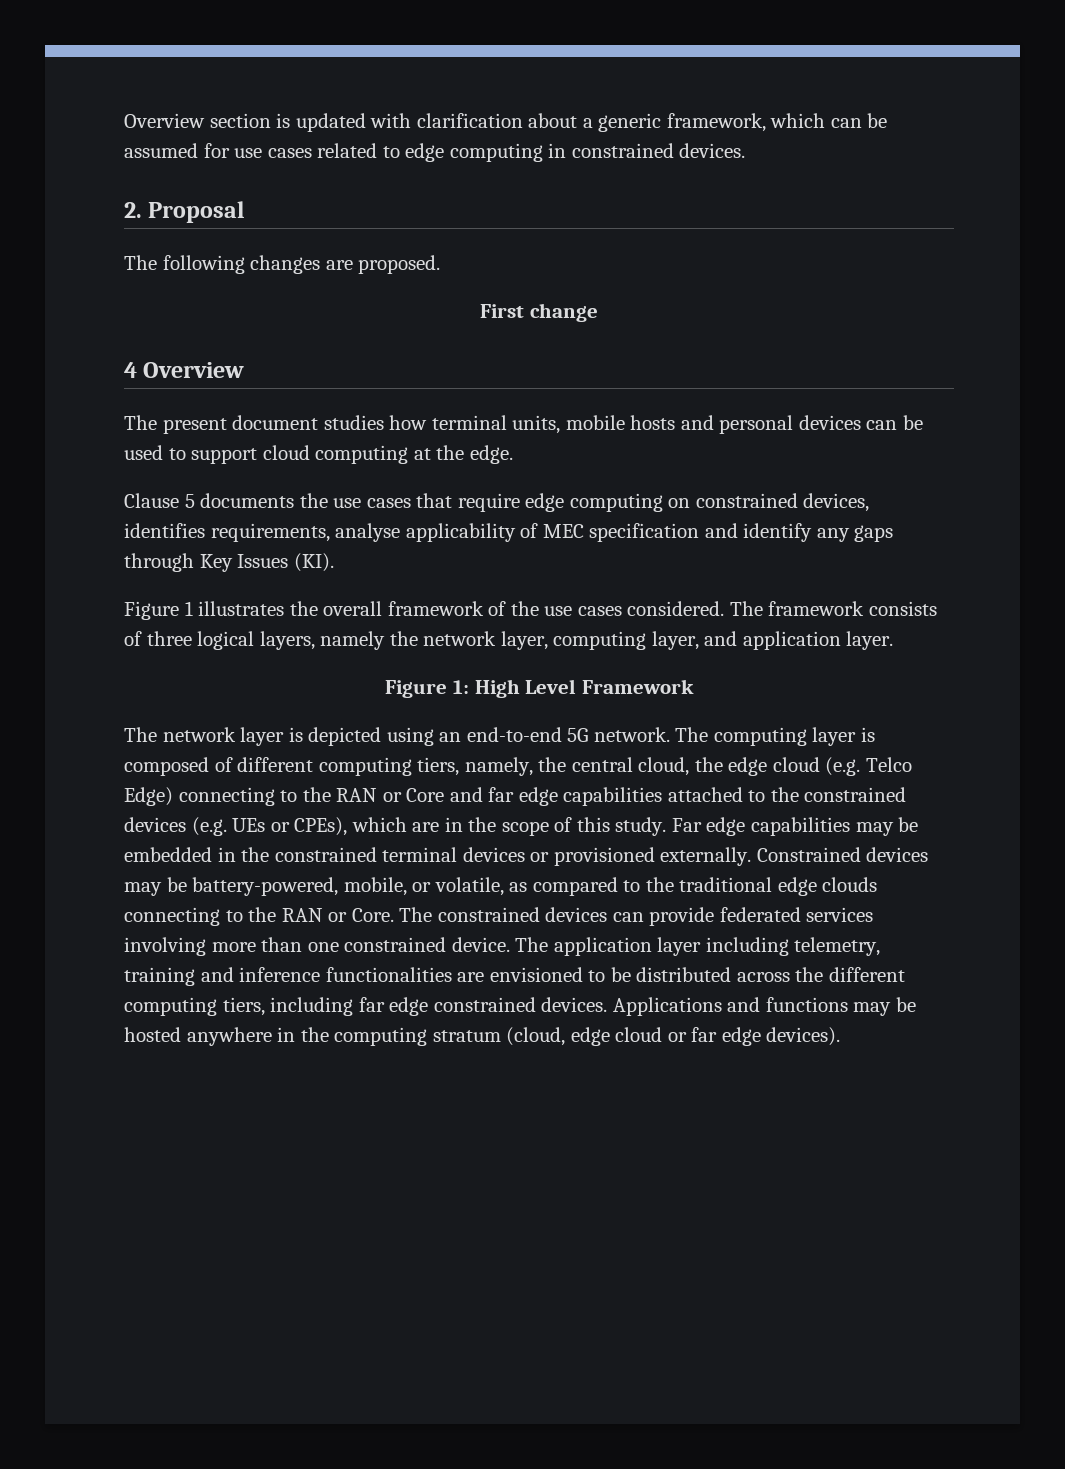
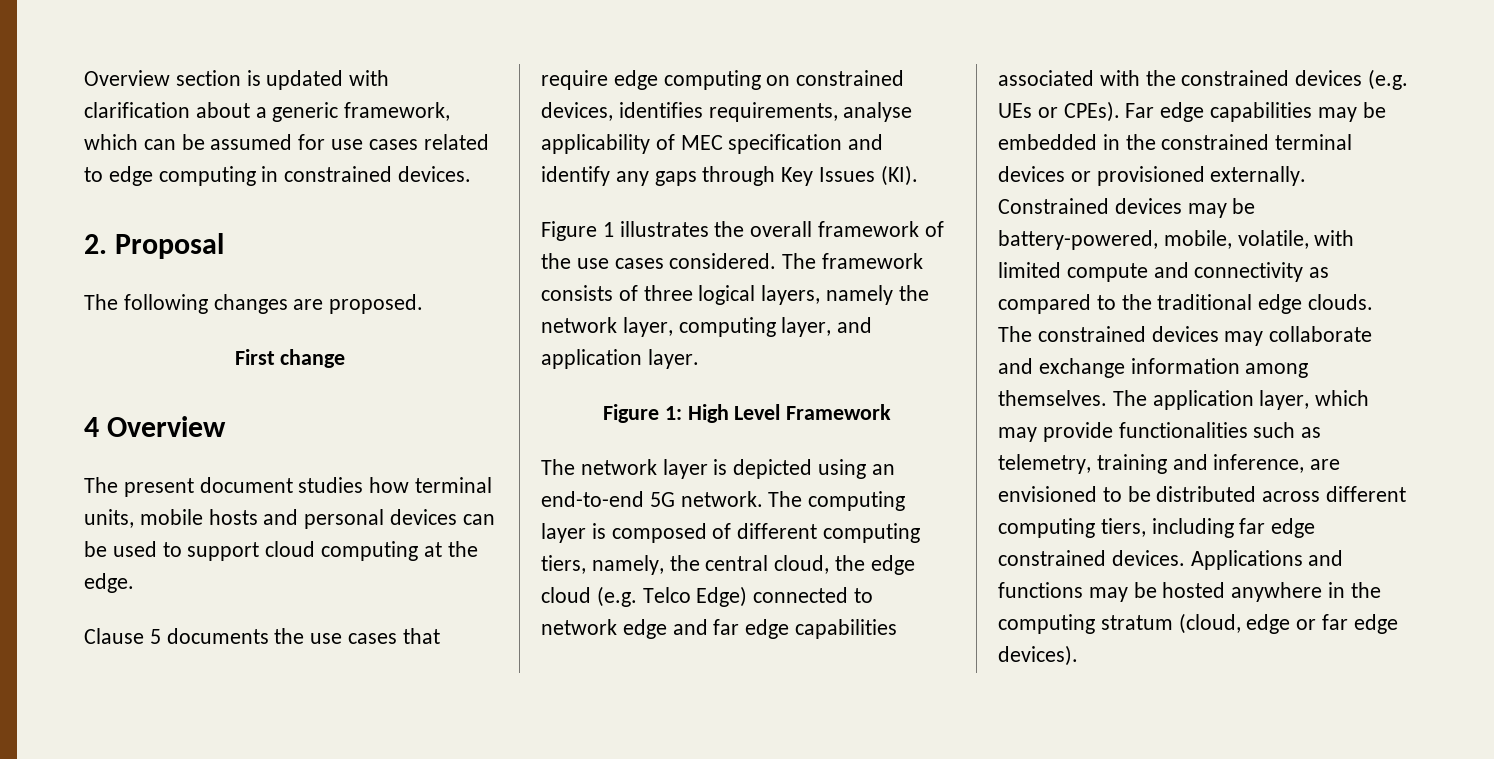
[178,787,445,806] connecting to the RAN or Core -> [753,587,874,603] [541,619,667,639] connected to network edge
[667,787,766,802] attached to -> [998,70,1140,86] associated with
[294,817,667,836] CPEs), which are in the scope of this study. -> [1063,101,1120,122] CPEs).
[412,877,504,896] or volatile, -> [1237,230,1355,249] [998,262,1304,282] volatile, with limited compute and connectivity
[822,877,878,892] [124,907,874,926] [124,937,789,956] clouds connecting to the RAN or Core. The constrained devices can provide federated services involving more than one constrained device. The application layer including -> [1308,294,1374,310] [998,326,1373,346] [998,358,1309,378] [998,390,1370,410] [998,422,1322,442] clouds. The constrained devices may collaborate and exchange information among themselves. The application layer, which may provide functionalities such as
[239,967,452,982] inference functionalities -> [1213,454,1305,473] inference,
[795,967,824,982] the -> (1321, 496) none
[615,1027,663,1042] cloud -> (1291, 624) none

